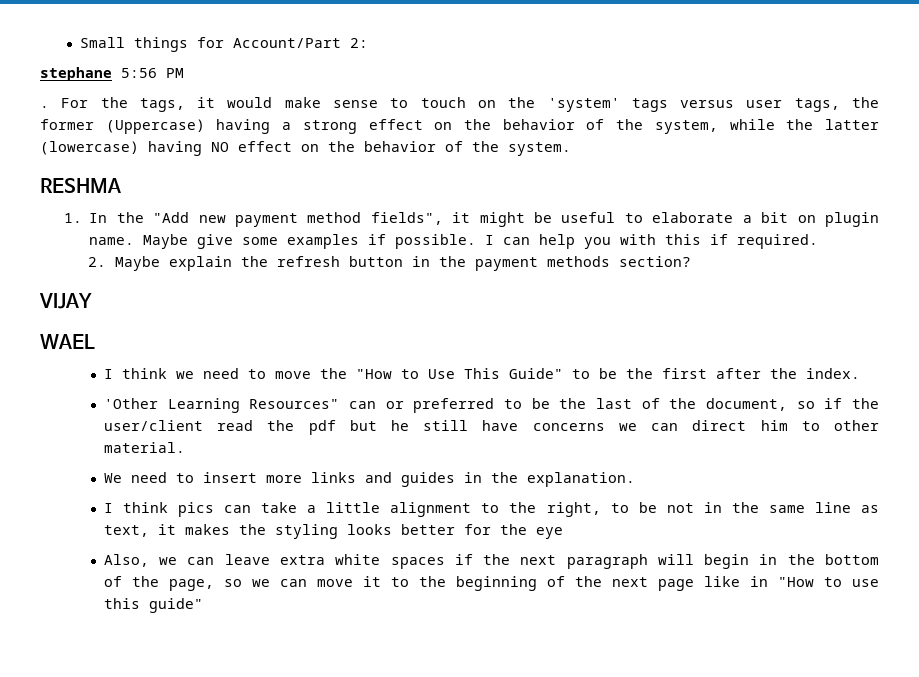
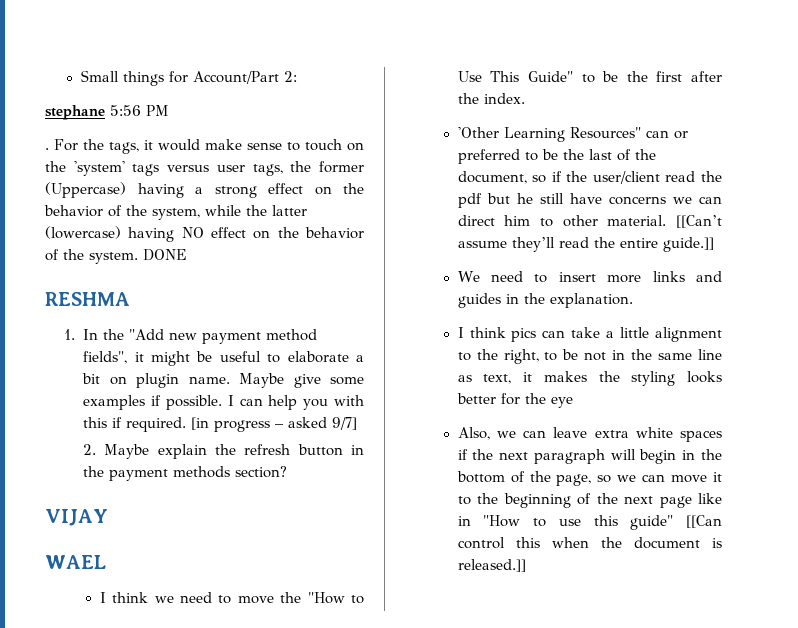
(571, 149) none -> [143,249,186,261] DONE
(819, 241) none -> [191,417,358,432] [in progress – asked 9/7]
(185, 447) none -> [676,215,722,228] [457,237,714,252] [[Can’t assume they’ll read the entire guide.]]
(203, 605) none -> [686,515,722,528] [457,537,722,549] [457,559,526,572] [[Can control this when the document is released.]]

